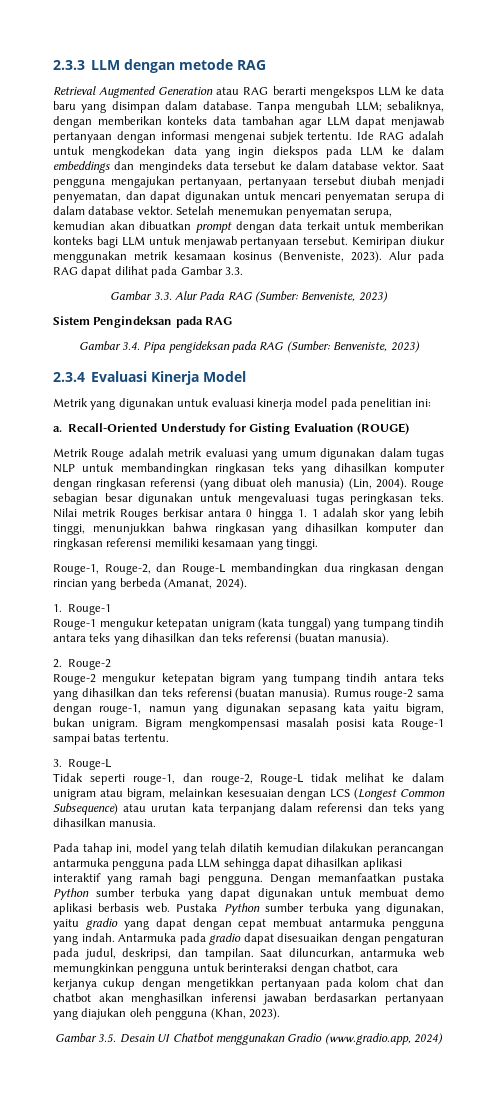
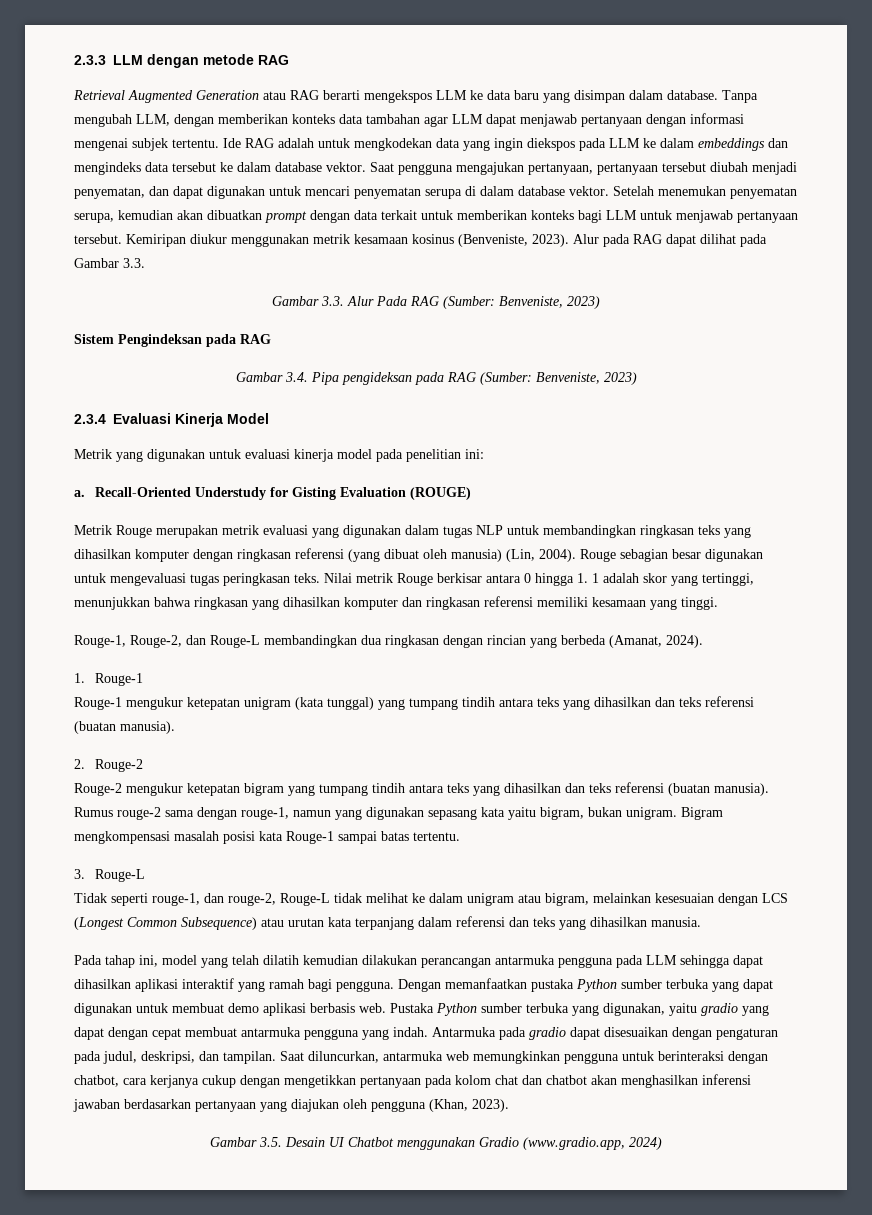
[355,101,444,113] LLM; sebaliknya, -> [136,114,170,126] LLM,
[128,448,164,457] adalah -> [156,525,218,538] merupakan
[281,451,316,457] umum -> (339, 532) none
[120,509,159,520] Rouges -> [397,573,433,586] Rouge
[418,508,444,517] [53,524,85,535] lebih tinggi, -> [702,573,754,586] tertinggi,

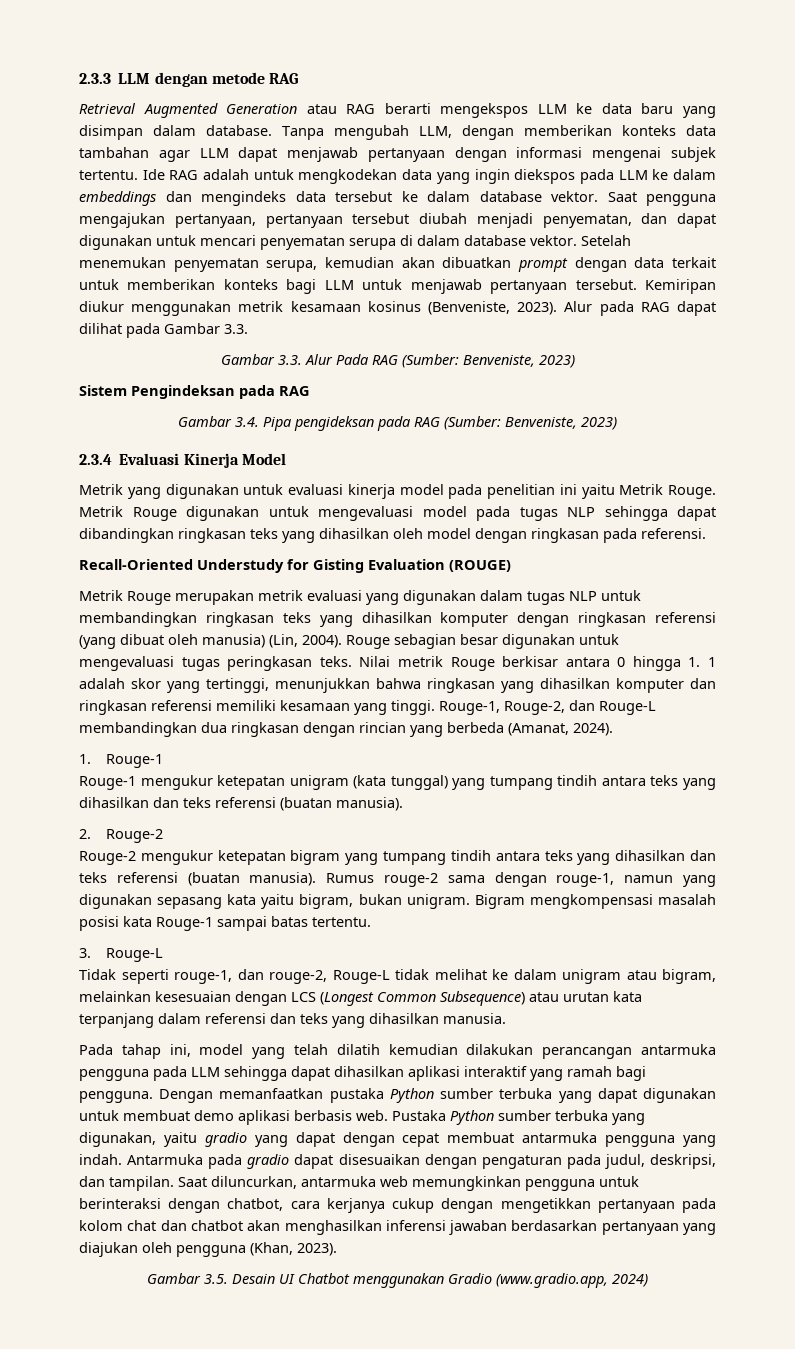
[465,449,484,459] [74,490,85,497] ini: // a. -> [559,484,716,499] [79,506,716,521] [79,528,706,543] ini yaitu Metrik Rouge. Metrik Rouge digunakan untuk mengevaluasi model pada tugas NLP sehingga dapat dibandingkan ringkasan teks yang dihasilkan oleh model dengan ringkasan pada referensi. //
(718, 603) // -> (435, 707) none

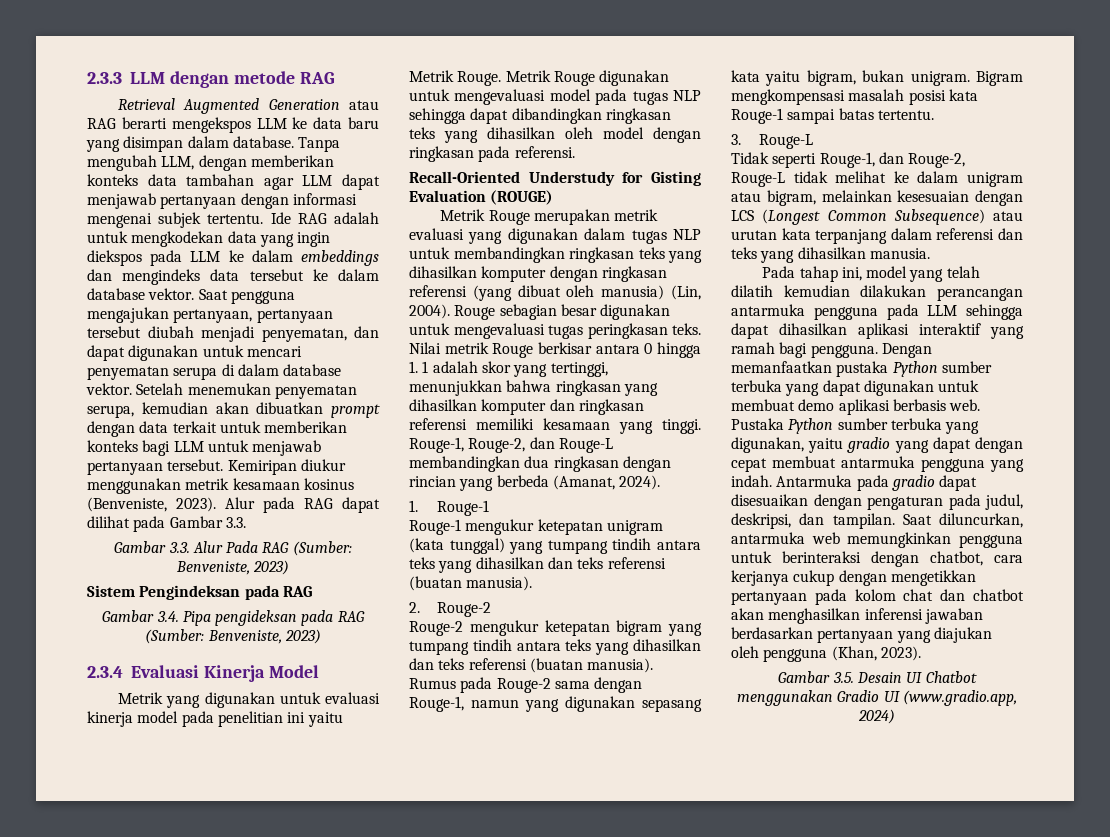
[384,873,439,887] rouge-2 -> [460,677,551,693] pada Rouge-2
[556,873,615,887] rouge-1, -> [409,696,464,712] Rouge-1,
[174,969,327,984] rouge-1, dan rouge-2, -> [819,152,966,168] Rouge-1, dan Rouge-2,
(492, 1278) none -> [883,691,900,702] UI

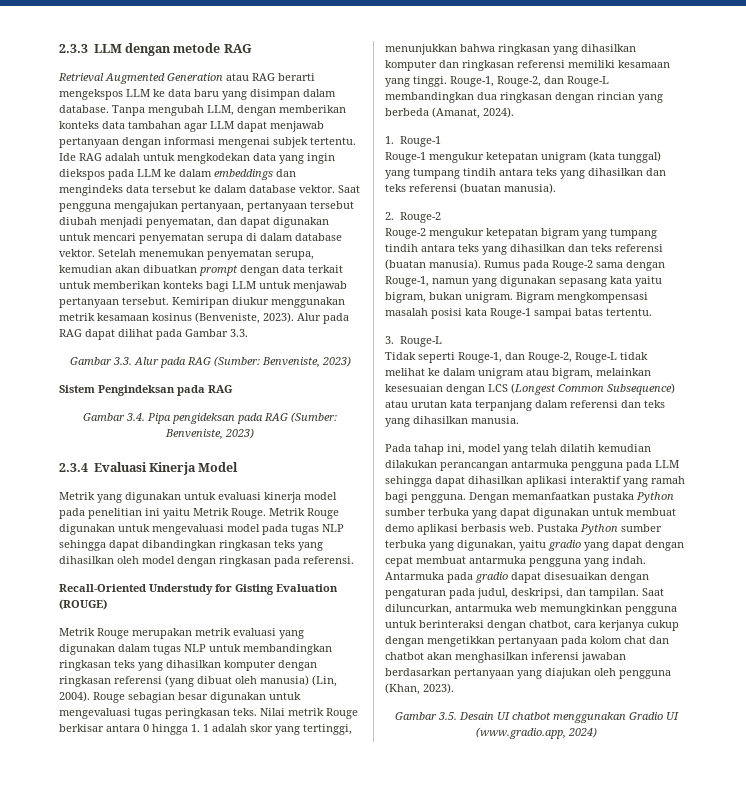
[226,541,259,553] Pada -> [159,357,186,368] pada
[925,671,977,683] Chatbot -> [511,712,551,720] chatbot

